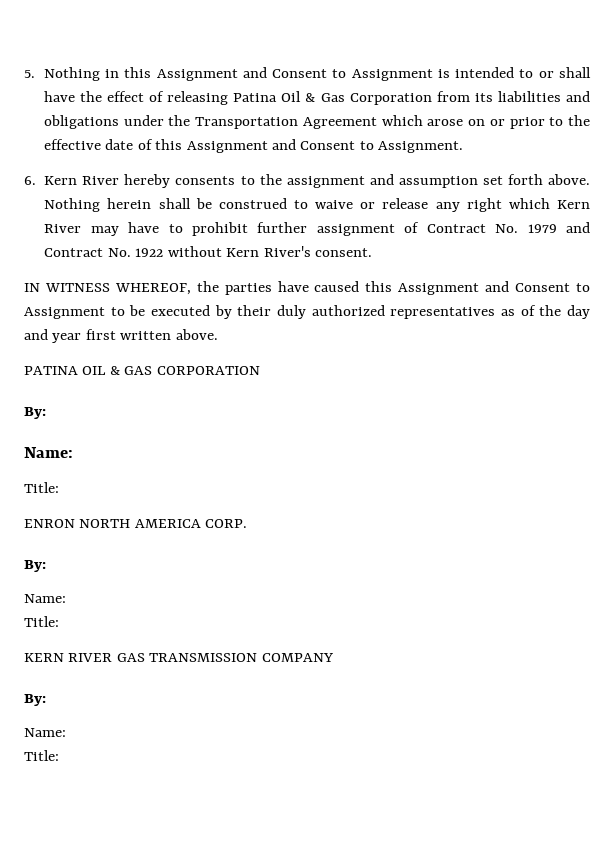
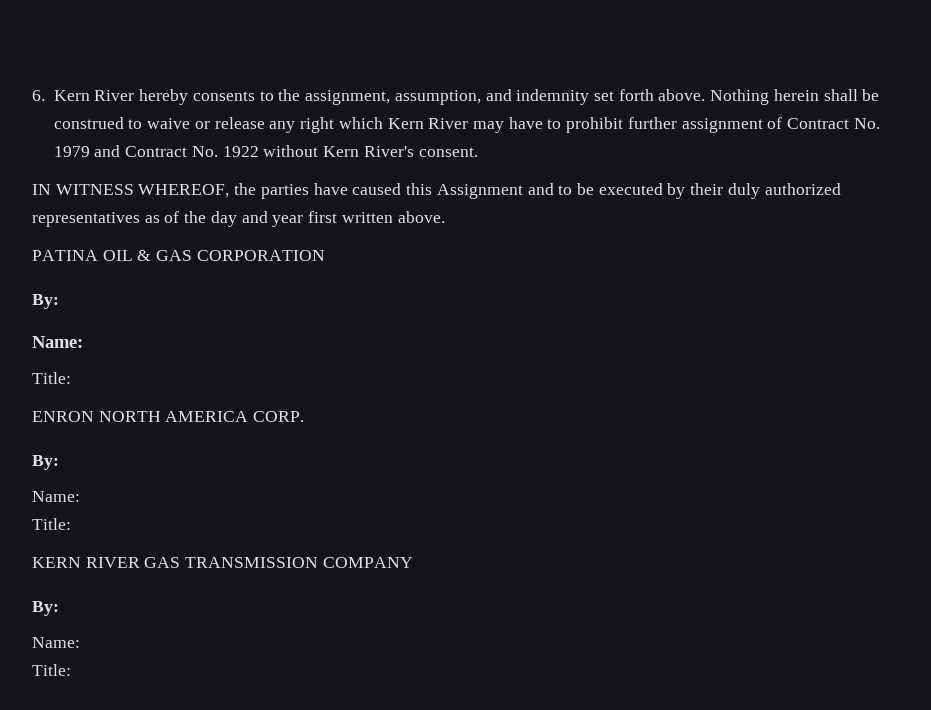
[24,67,591,81] [43,91,590,105] [43,115,591,129] [43,139,464,153] 5. Nothing in this Assignment and Consent to Assignment is intended to or shall have the effect of releasing Patina Oil & Gas Corporation from its liabilities and obligations under the Transportation Agreement which arose on or prior to the effective date of this Assignment and Consent to Assignment. // -> (32, 95) none
[286,174,478,188] assignment and assumption -> [305,89,590,105] assignment, assumption, and indemnity
[515,283,591,292] [24,307,105,319] Consent to Assignment -> (554, 189) none

